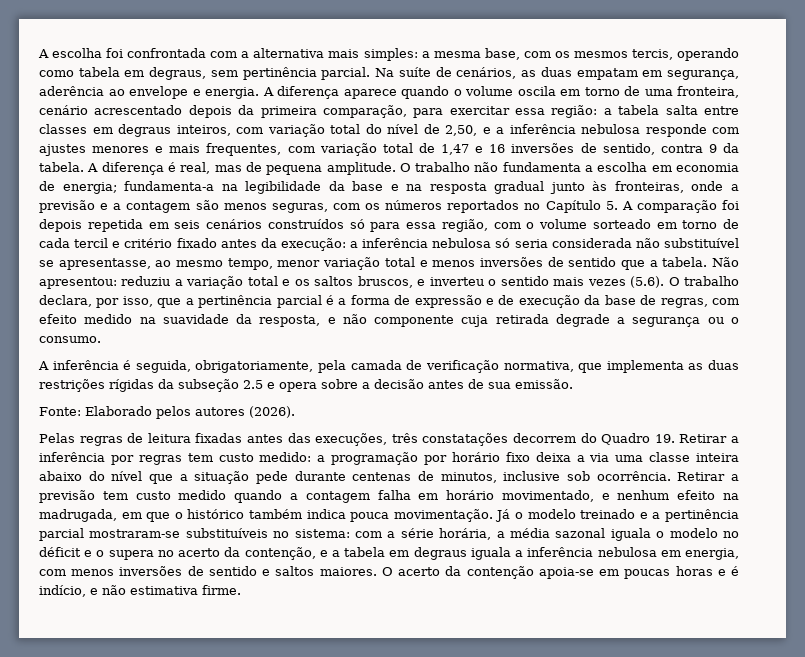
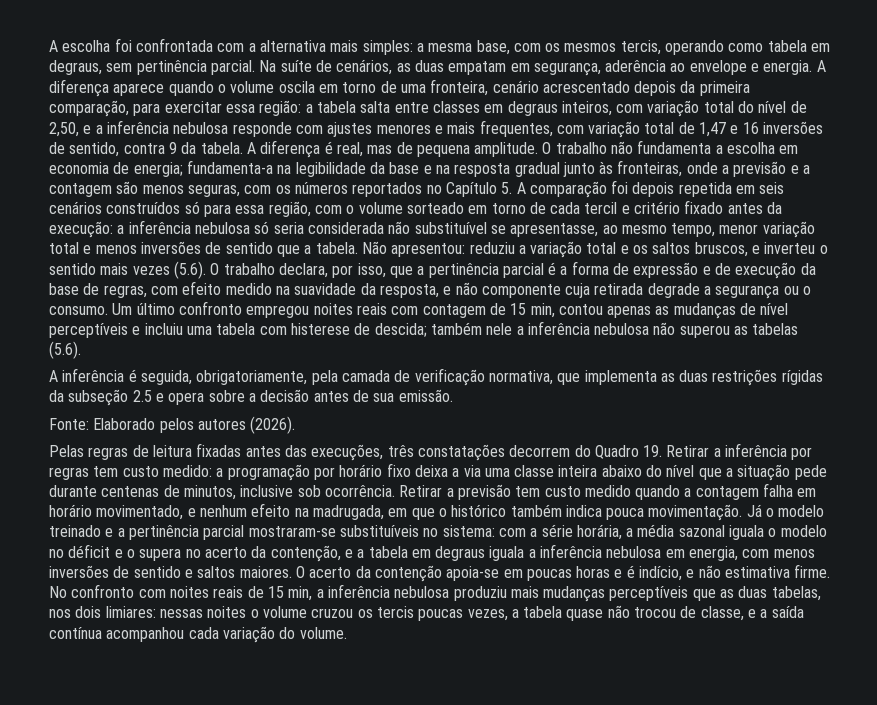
(101, 339) none -> [112,301,789,319] [49,321,799,338] [49,341,81,359] Um último confronto empregou noites reais com contagem de 15 min, contou apenas as mudanças de nível perceptíveis e incluiu uma tabela com histerese de descida; também nele a inferência nebulosa não superou as tabelas (5.6).
(241, 590) none -> [49,584,821,602] [49,605,804,621] [49,626,347,643] No confronto com noites reais de 15 min, a inferência nebulosa produziu mais mudanças perceptíveis que as duas tabelas, nos dois limiares: nessas noites o volume cruzou os tercis poucas vezes, a tabela quase não trocou de classe, e a saída contínua acompanhou cada variação do volume.

